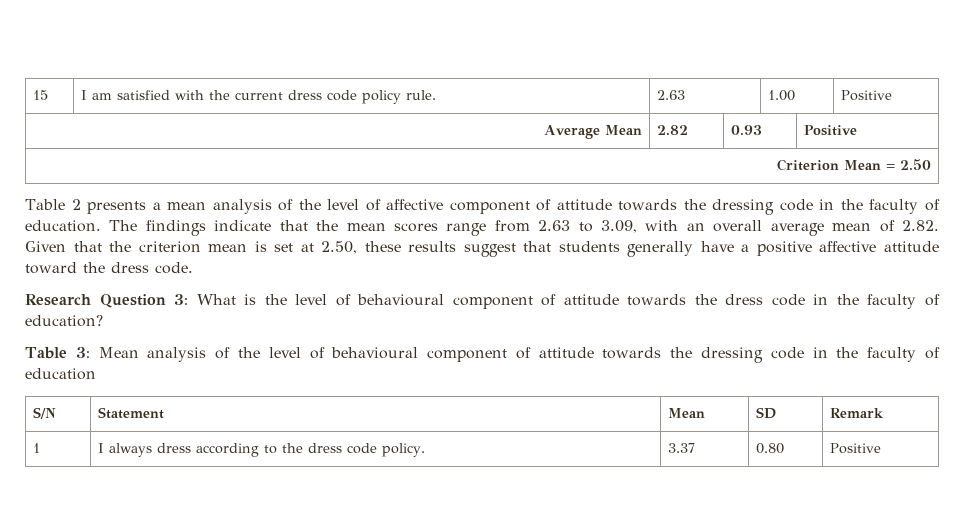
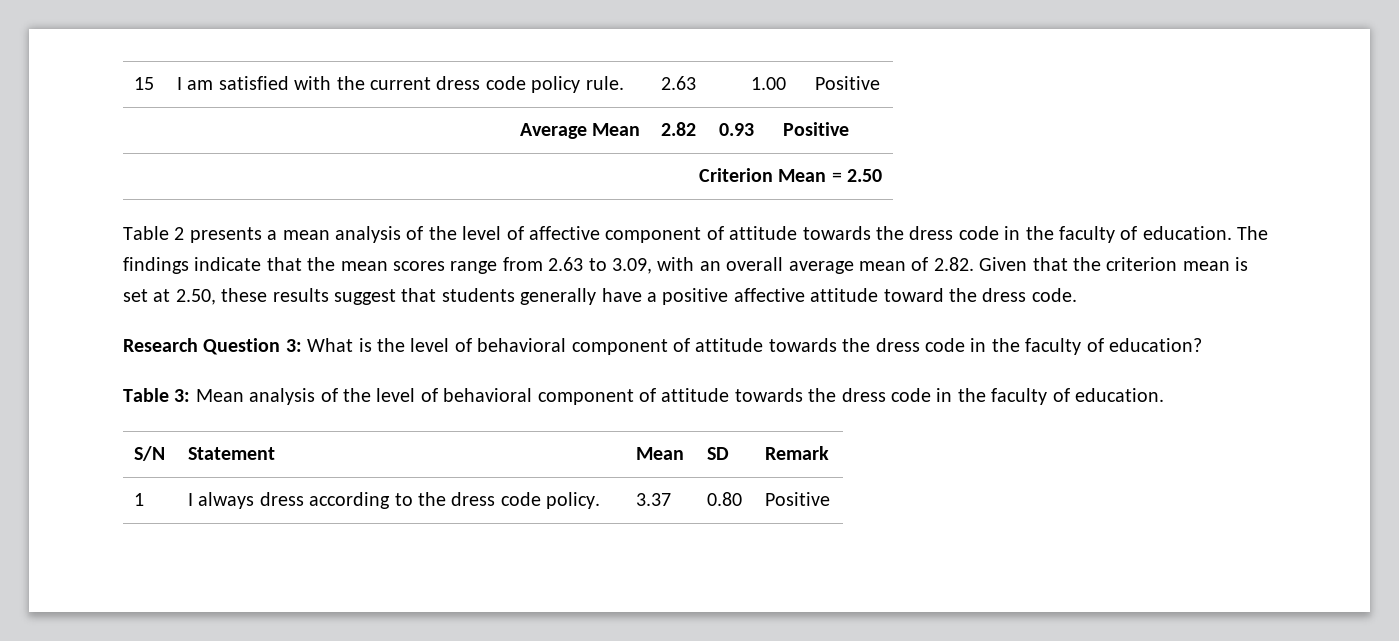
[712,199,775,215] dressing -> [909,226,954,240] dress
[357,294,445,306] behavioural -> [477,338,567,352] behavioral
[331,347,940,363] [25,368,96,380] behavioural component of attitude towards the dressing code in the faculty of education -> [443,388,1164,405] behavioral component of attitude towards the dress code in the faculty of education.

